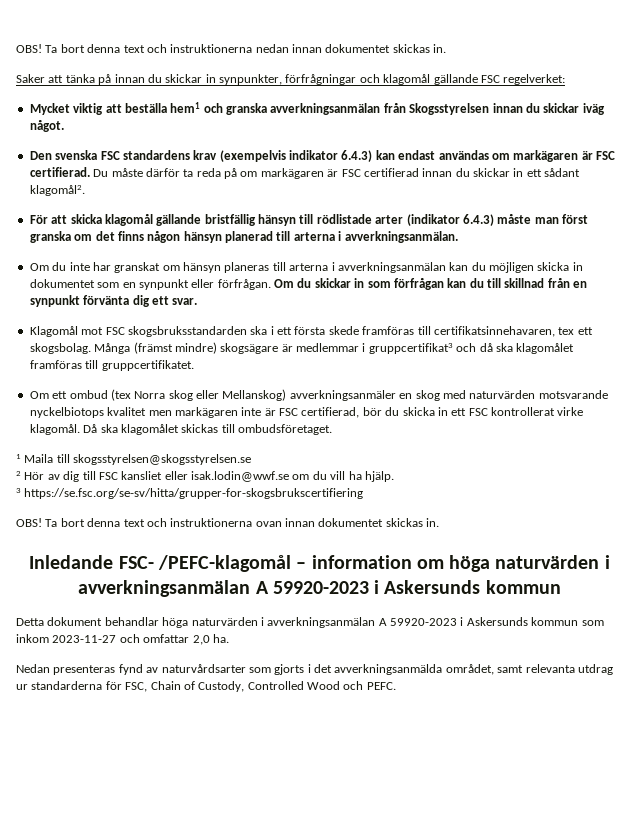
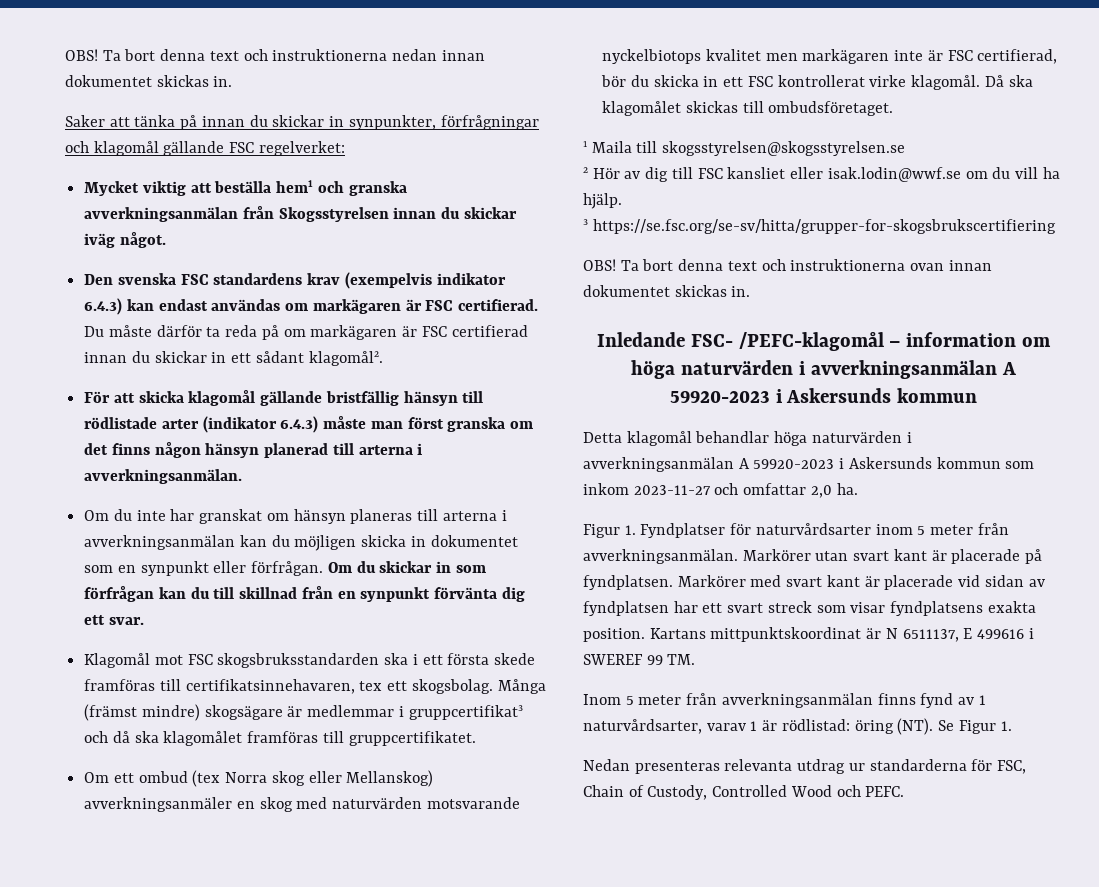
[47,617,103,626] dokument -> [626,431,692,446] klagomål
[16,664,524,675] Nedan presenteras fynd av naturvårdsarter som gjorts i det avverkningsanmälda området, samt -> [583,523,1009,538] [583,549,1043,564] [583,575,1045,590] [583,601,1036,616] [583,627,1034,642] [583,654,696,665] [583,693,986,708] [583,718,1012,735] [583,759,720,774] Figur 1. Fyndplatser för naturvårdsarter inom 5 meter från avverkningsanmälan. Markörer utan svart kant är placerade på fyndplatsen. Markörer med svart kant är placerade vid sidan av fyndplatsen har ett svart streck som visar fyndplatsens exakta position. Kartans mittpunktskoordinat är N 6511137, E 499616 i SWEREF 99 TM. // Inom 5 meter från avverkningsanmälan finns fynd av 1 naturvårdsarter, varav 1 är rödlistad: öring (NT). Se Figur 1. // Nedan presenteras

